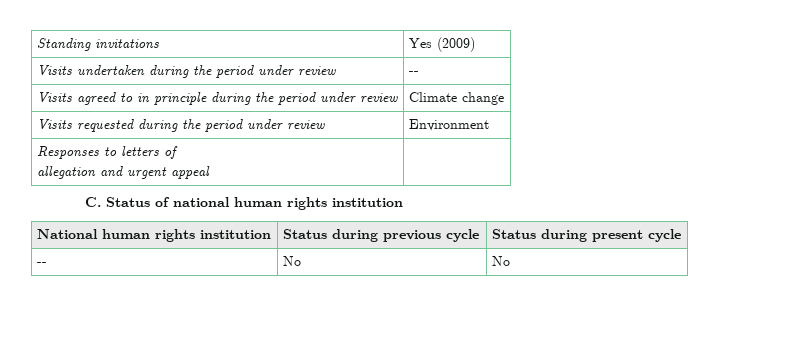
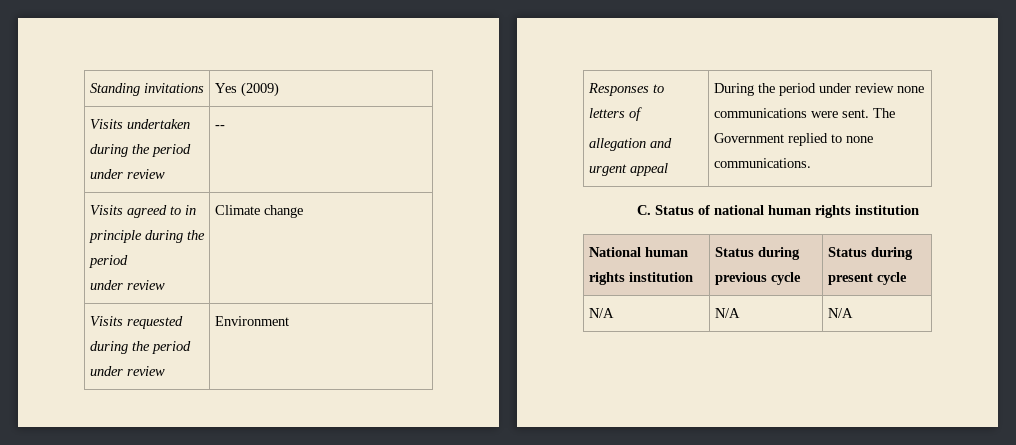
(316, 98) none -> (128, 261) //
(210, 172) none -> [713,83,924,96] [713,108,895,118] [713,133,873,146] [713,158,811,168] During the period under review none communications were sent. The Government replied to none communications.
[36,262,47,266] [282,256,301,266] [491,256,510,266] -- | No | No -> [588,308,614,318] [714,308,740,318] [827,308,853,318] N/A | N/A | N/A

